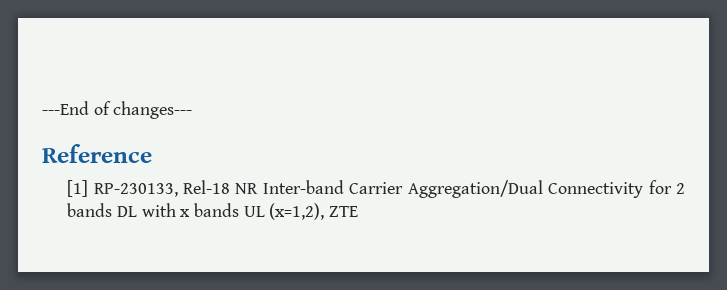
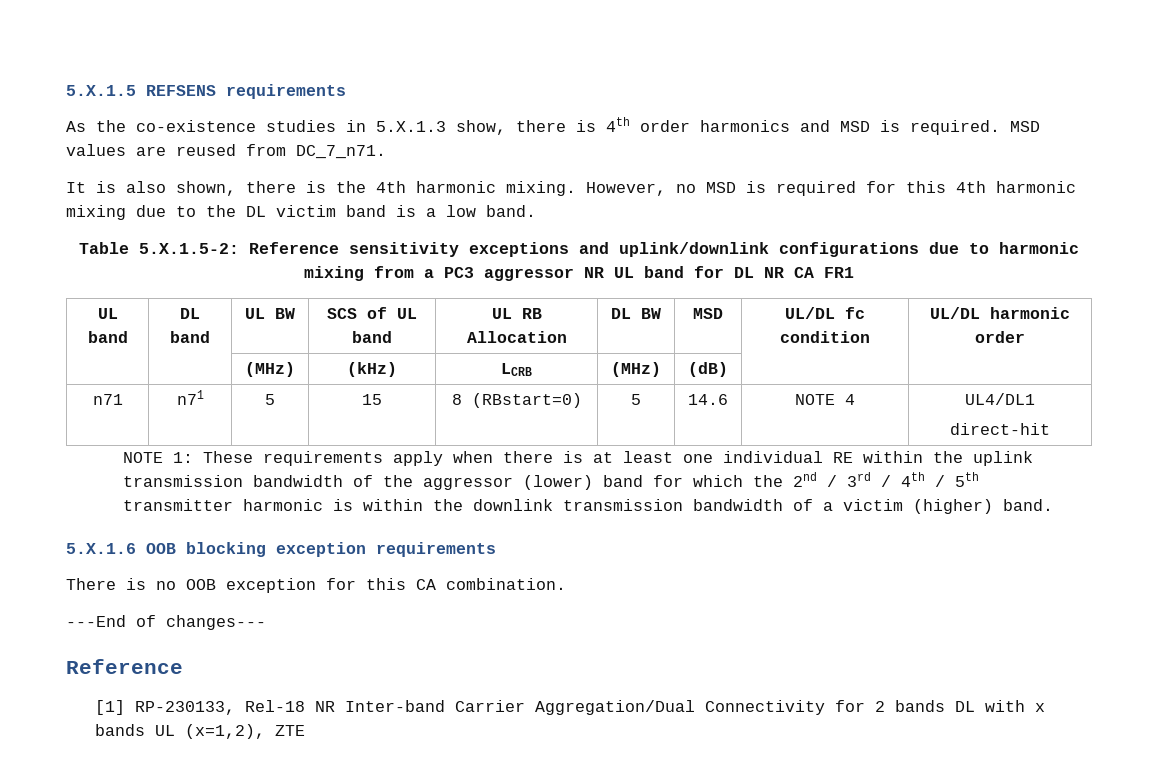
(42, 108) none -> [66,84,346,99] [66,117,1040,135] [66,144,386,159] [66,181,1076,196] [66,205,536,220] [79,242,1079,257] [304,266,854,281] [97,308,118,319] [87,331,128,343] [180,308,200,319] [170,331,210,343] [245,308,295,319] [327,307,417,319] [352,331,392,343] [491,308,542,319] [466,331,567,343] [611,308,661,319] [693,308,723,319] [785,307,865,319] [780,331,870,343] [930,307,1070,319] [975,331,1025,343] [245,362,295,377] [347,362,397,377] [501,363,532,376] [611,362,661,377] [688,362,728,377] [92,394,123,405] [176,390,204,405] [265,394,275,405] [362,394,382,405] [451,393,582,408] [631,394,641,405] [688,394,728,405] [795,394,855,405] [965,393,1035,405] [950,423,1050,435] [123,451,1034,466] [123,472,980,490] [123,499,1054,514] [66,542,496,557] [66,578,566,593] 5.X.1.5 REFSENS requirements // As the co-existence studies in 5.X.1.3 show, there is 4th order harmonics and MSD is required. MSD values are reused from DC_7_n71. // It is also shown, there is the 4th harmonic mixing. However, no MSD is required for this 4th harmonic mixing due to the DL victim band is a low band. // Table 5.X.1.5-2: Reference sensitivity exceptions and uplink/downlink configurations due to harmonic mixing from a PC3 aggressor NR UL band for DL NR CA FR1 // UL band | DL band | UL BW | SCS of UL band | UL RB Allocation | DL BW | MSD | UL/DL fc condition | UL/DL harmonic order // | | (MHz) | (kHz) | LCRB | (MHz) | (dB) | | // n71 | n71 | 5 | 15 | 8 (RBstart=0) | 5 | 14.6 | NOTE 4 | UL4/DL1 // direct-hit // NOTE 1: These requirements apply when there is at least one individual RE within the uplink transmission bandwidth of the aggressor (lower) band for which the 2nd / 3rd / 4th / 5th transmitter harmonic is within the downlink transmission bandwidth of a victim (higher) band. // 5.X.1.6 OOB blocking exception requirements // There is no OOB exception for this CA combination. //

